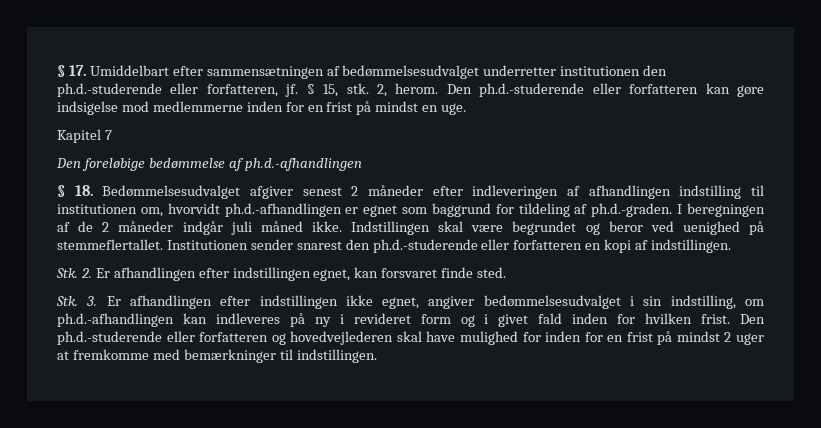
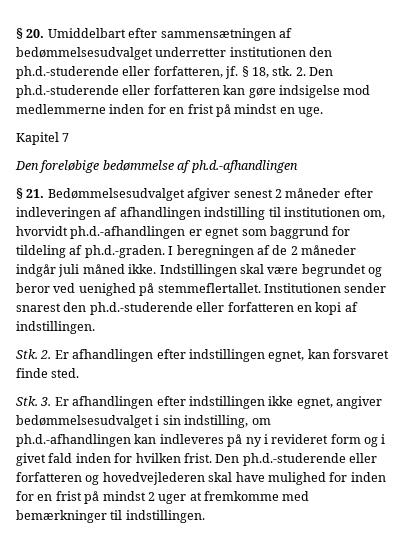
[57,65,86,77] § 17. -> [16,28,45,39] § 20.
[323,83,439,97] 15, stk. 2, herom. -> [251,66,306,78] 18, stk. 2.
[74,185,93,196] 18. -> [26,189,45,198] 21.

